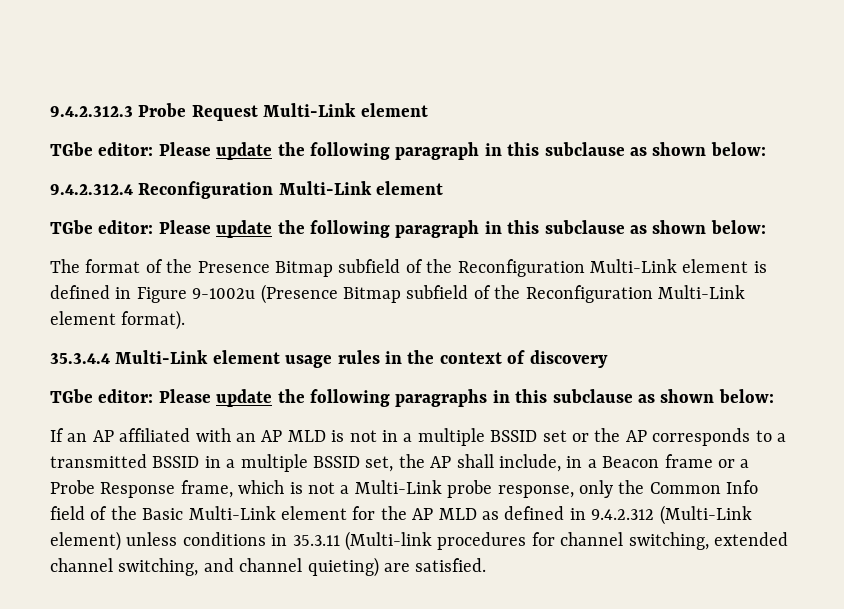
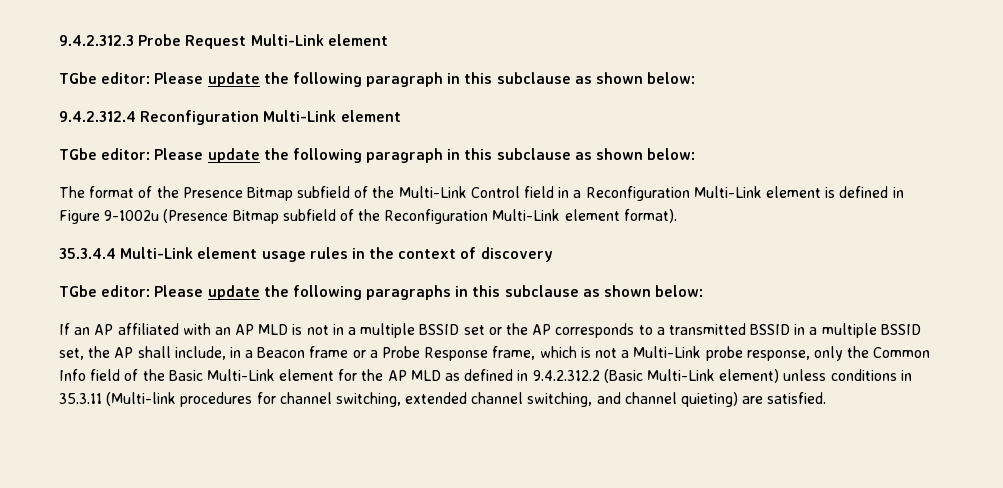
(453, 266) none -> [398,186,582,198] Multi-Link Control field in a
[591,505,752,525] 9.4.2.312 (Multi-Link -> [532,369,715,383] 9.4.2.312.2 (Basic Multi-Link

